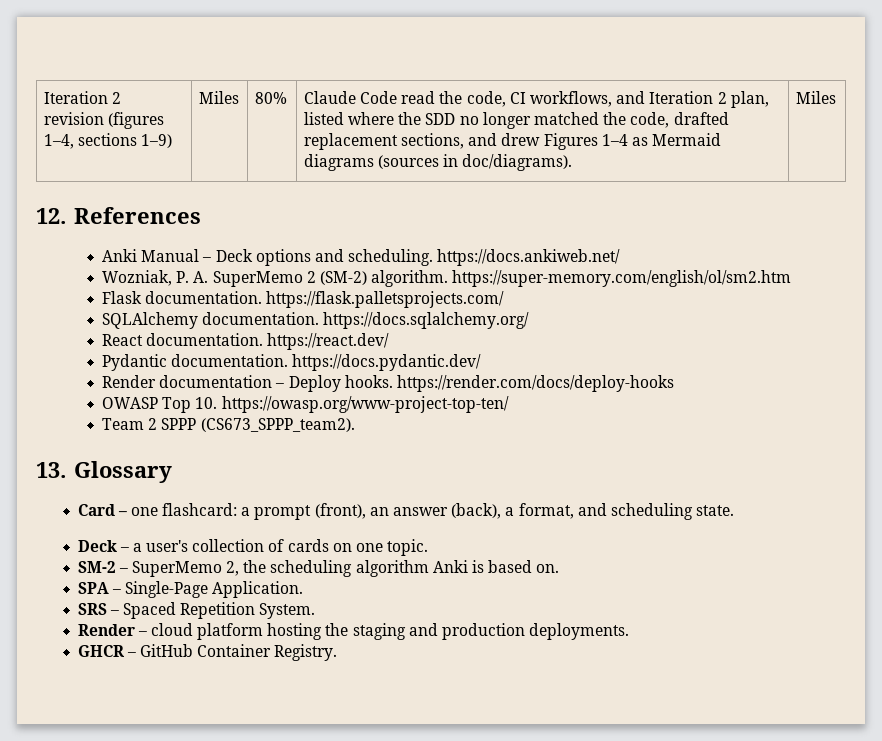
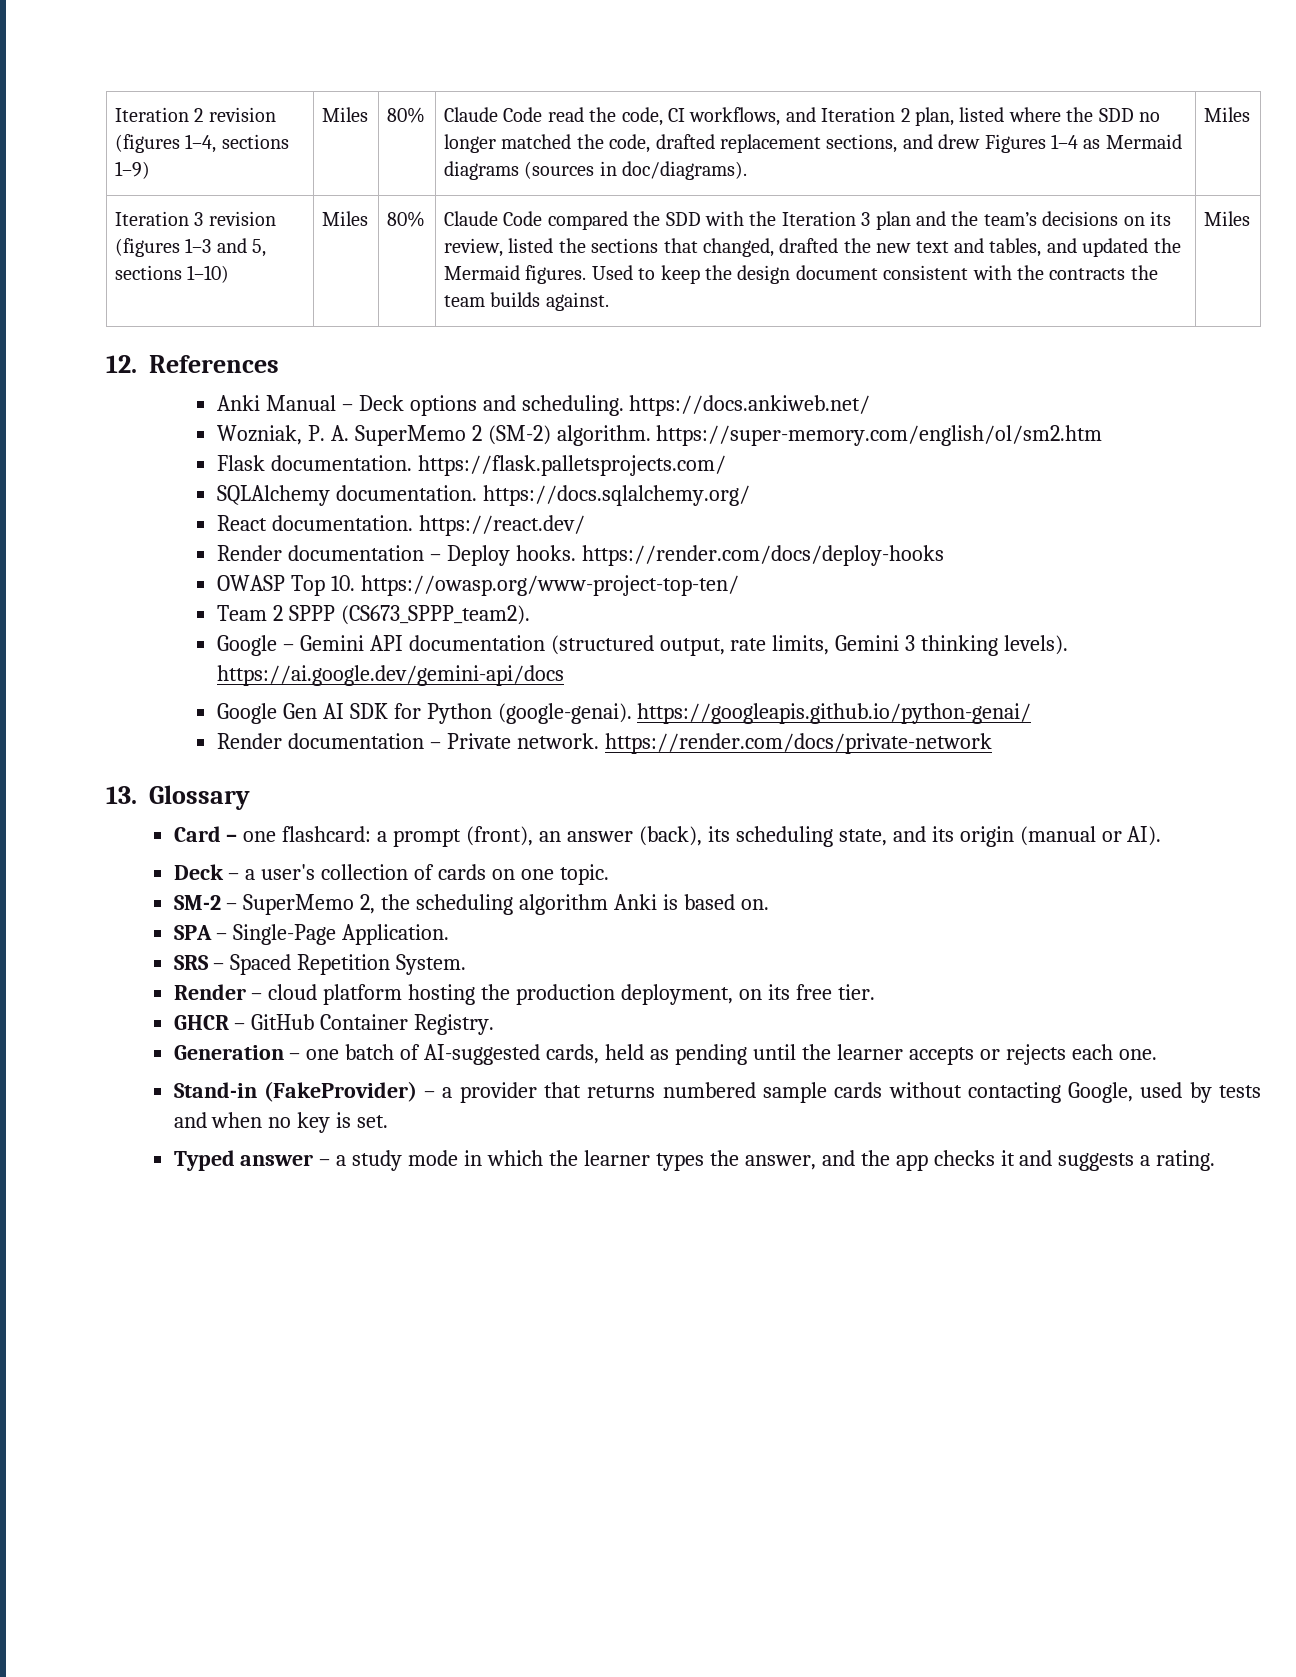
(836, 97) none -> [114,211,276,226] [114,238,267,257] [114,265,230,283] [321,211,368,226] [386,211,425,227] [443,211,1171,230] [443,238,1181,257] [443,265,1158,284] [443,292,609,311] [1203,211,1250,226] // Iteration 3 revision (figures 1–3 and 5, sections 1–10) | Miles | 80% | Claude Code compared the SDD with the Iteration 3 plan and the team’s decisions on its review, listed the sections that changed, drafted the new text and tables, and updated the Mermaid figures. Used to keep the design document consistent with the contracts the team builds against. | Miles
[101,354,482,371] // Pydantic documentation. https://docs.pydantic.dev/ -> (585, 525) none
(355, 425) none -> [216,635,1069,656] [216,665,564,686] [216,703,1032,724] [216,733,992,754] // Google – Gemini API documentation (structured output, rate limits, Gemini 3 thinking levels). https://ai.google.dev/gemini-api/docs // Google Gen AI SDK for Python (google-genai). https://googleapis.github.io/python-genai/ // Render documentation – Private network. https://render.com/docs/private-network
[505,503,735,520] a format, and scheduling state. -> [707,826,1162,847] its scheduling state, and its origin (manual or AI).
[352,623,630,640] staging and production deployments. -> [516,984,875,1005] production deployment, on its free tier.
(338, 652) none -> [173,1044,1157,1065] [173,1081,1262,1103] [173,1112,389,1133] [173,1150,1216,1171] // Generation – one batch of AI-suggested cards, held as pending until the learner accepts or rejects each one. // Stand-in (FakeProvider) – a provider that returns numbered sample cards without contacting Google, used by tests and when no key is set. // Typed answer – a study mode in which the learner types the answer, and the app checks it and suggests a rating.

